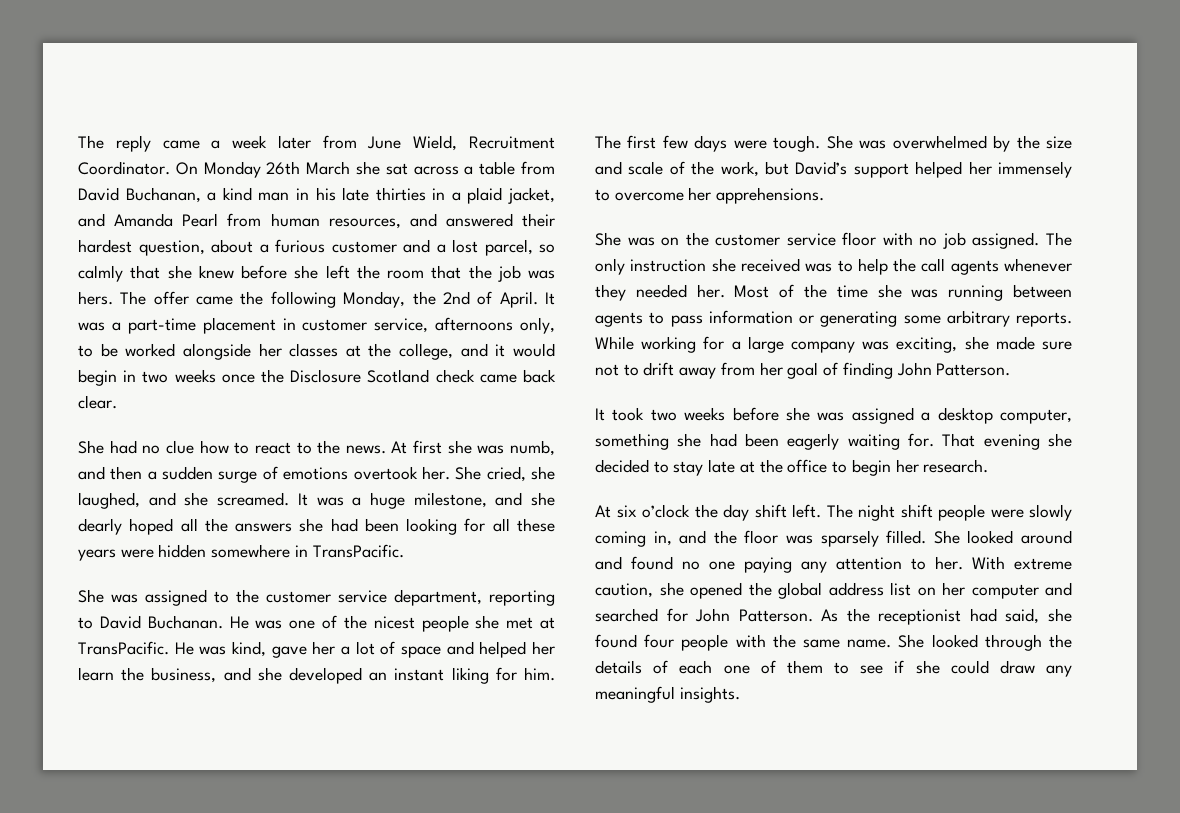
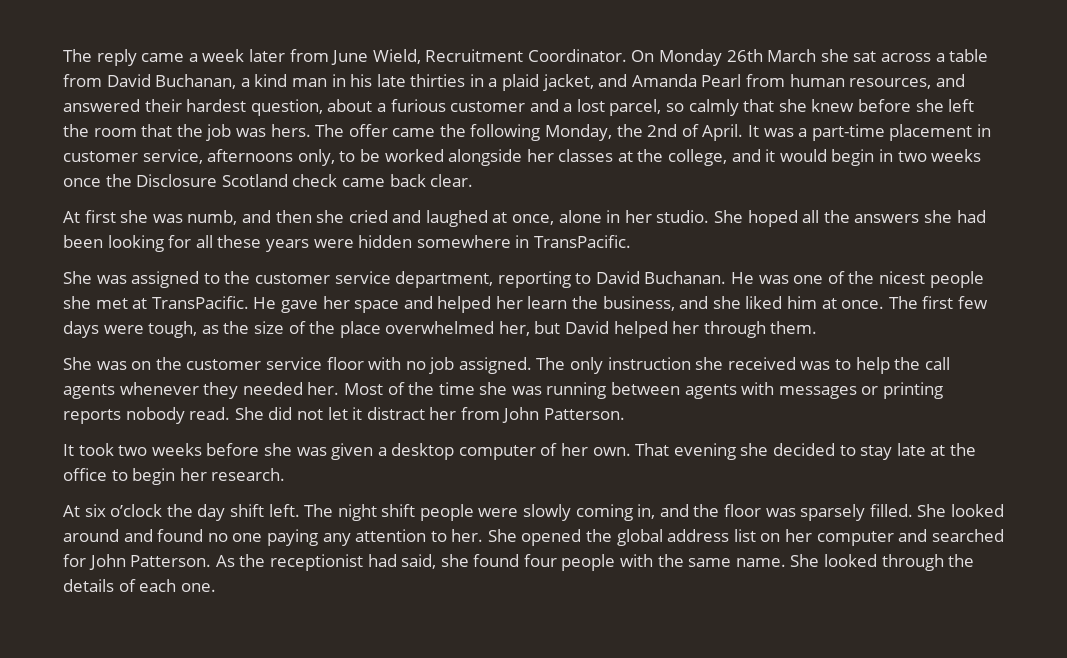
[78,440,386,454] She had no clue how to react to the news. -> (474, 180) none
[147,466,555,483] [78,492,555,509] [78,518,122,535] a sudden surge of emotions overtook her. She cried, she laughed, and she screamed. It was a huge milestone, and she dearly -> [316,210,744,227] she cried and laughed at once, alone in her studio. She
[199,641,396,658] was kind, gave her a lot of -> [280,296,350,313] gave her
[289,667,555,684] developed an instant liking for him. -> [745,296,885,309] liked him at once.
[773,135,1072,152] [595,161,1072,178] [595,187,825,204] tough. She was overwhelmed by the size and scale of the work, but David’s support helped her immensely to overcome her apprehensions. -> [148,321,818,338] tough, as the size of the place overwhelmed her, but David helped her through them.
[649,310,1072,327] [595,336,1072,353] [595,362,893,379] to pass information or generating some arbitrary reports. While working for a large company was exciting, she made sure not to drift away from her goal of finding -> [741,382,944,399] [63,407,500,424] with messages or printing reports nobody read. She did not let it distract her from
[851,407,914,424] assigned -> [331,443,374,460] given
[1000,409,1072,424] [595,433,934,450] computer, something she had been eagerly waiting for. -> [458,443,631,460] computer of her own.
[972,556,1072,570] [595,582,684,598] With extreme caution, she -> [487,529,517,542] She
[723,660,1072,677] [595,686,740,703] one of them to see if she could draw any meaningful insights. -> [180,583,216,592] one.

